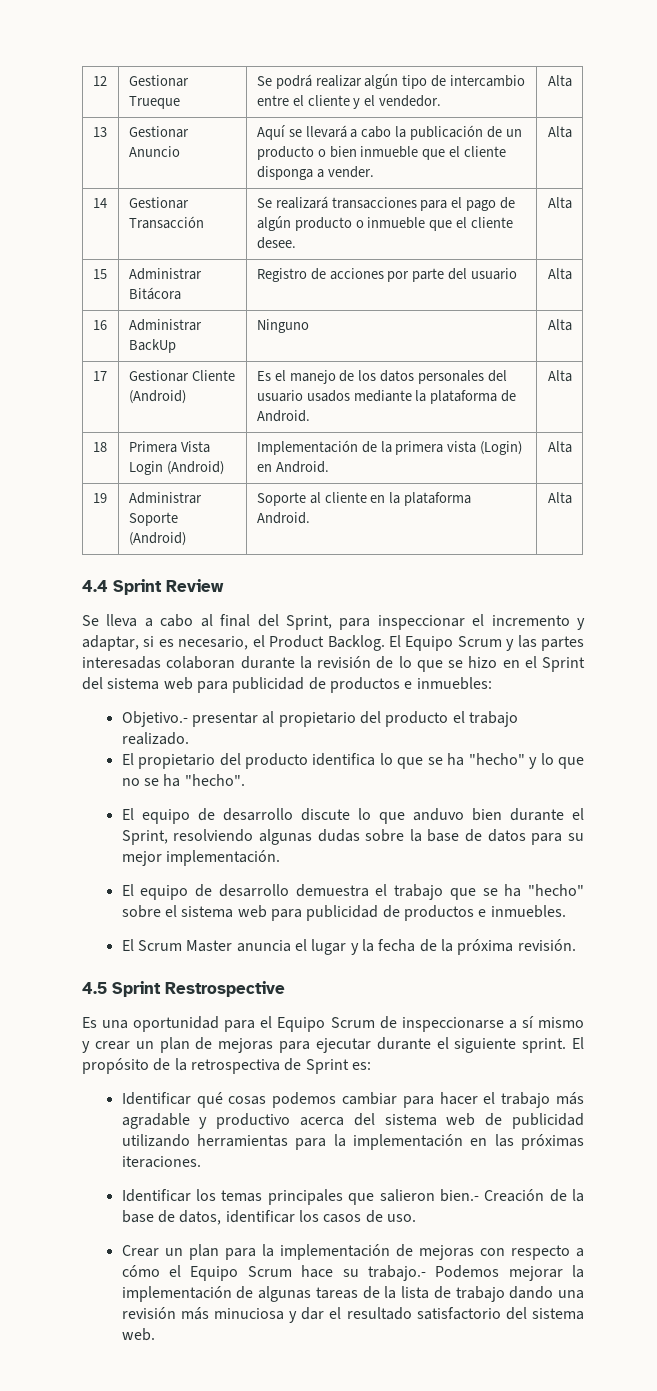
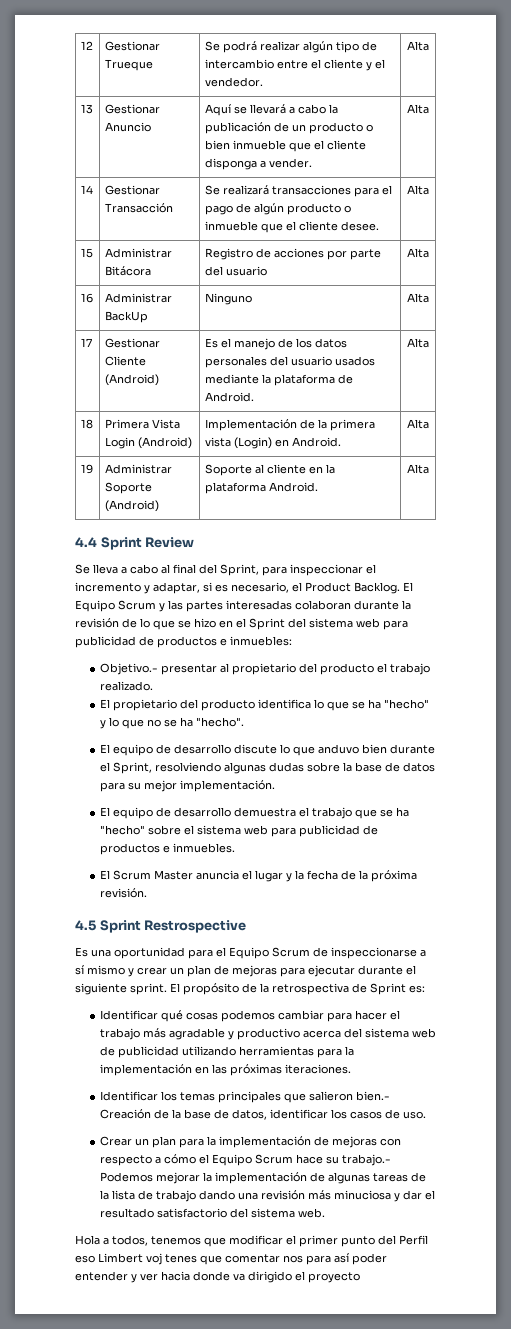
(155, 1334) none -> [75,1235,428,1247] [75,1253,387,1265] [75,1271,360,1283] // Hola a todos, tenemos que modificar el primer punto del Perfil eso Limbert voj tenes que comentar nos para así poder entender y ver hacia donde va dirigido el proyecto

